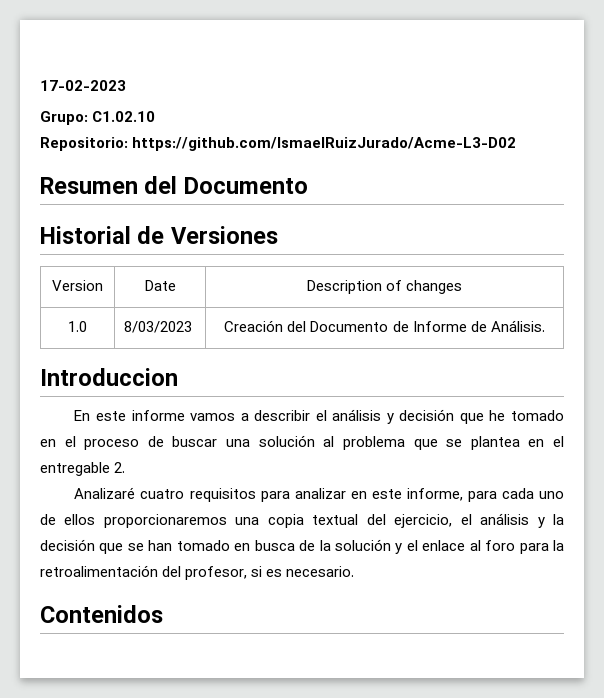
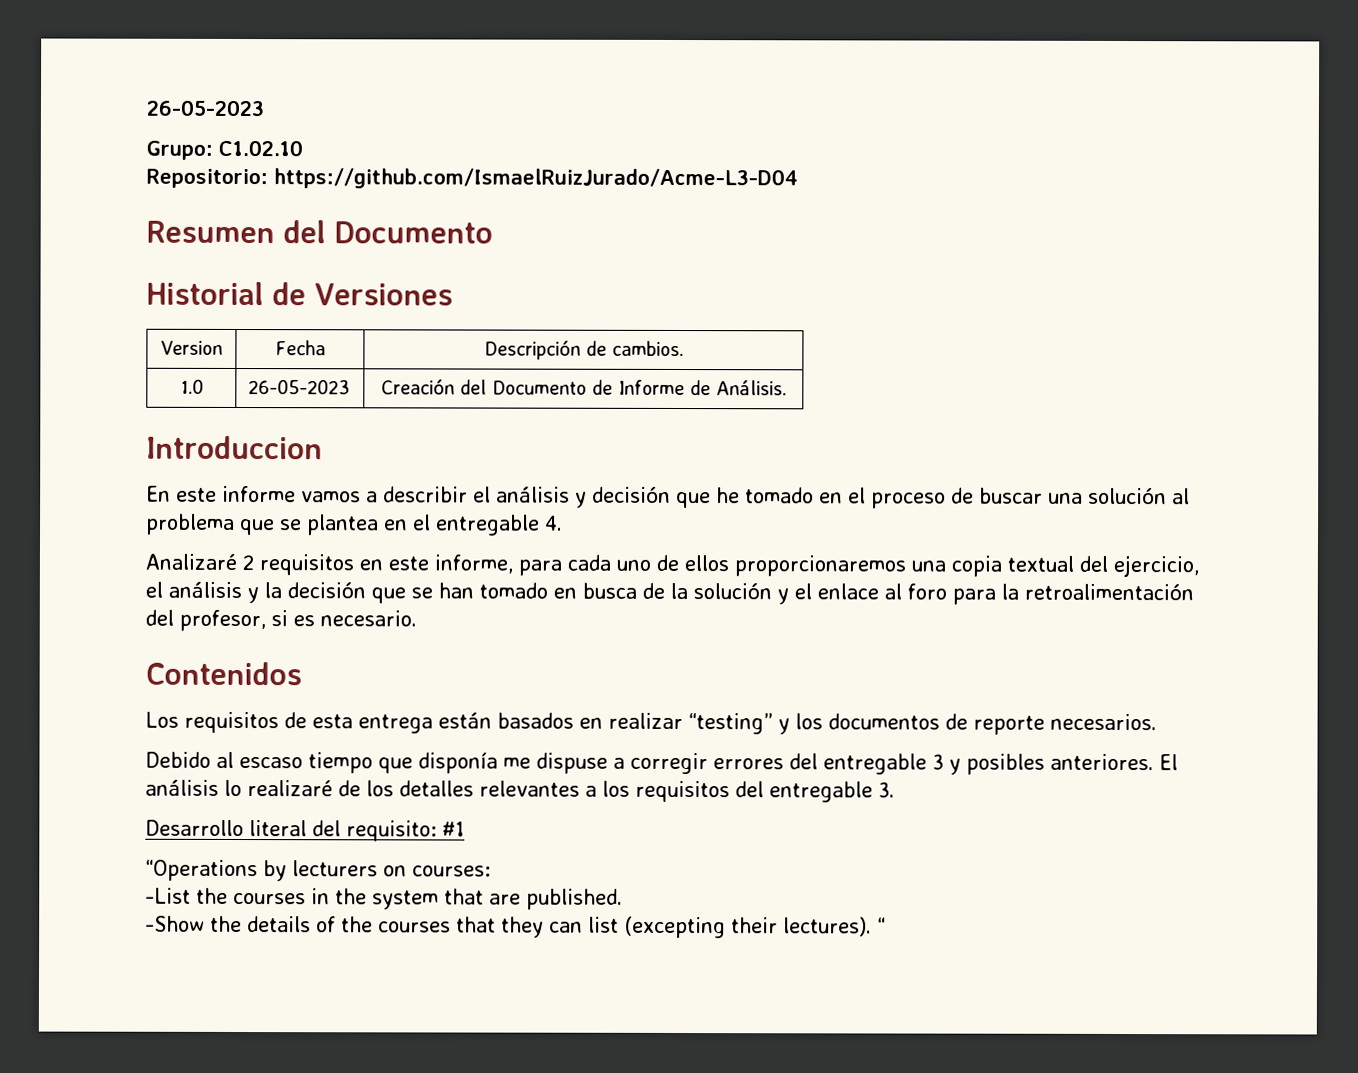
[40,80,126,91] 17-02-2023 -> [146,99,264,117] 26-05-2023
[132,137,517,151] https://github.com/IsmaelRuizJurado/Acme-L3-D02 -> [273,168,798,190] https://github.com/IsmaelRuizJurado/Acme-L3-D04
[144,280,176,291] [306,280,463,294] Date | Description of changes -> [274,340,326,356] [483,340,684,360] Fecha | Descripción de cambios.
[124,321,193,333] 8/03/2023 -> [248,379,351,395] 26-05-2023
[114,462,126,473] 2. -> [545,515,563,531] 4.
[140,488,346,502] cuatro requisitos para analizar -> [242,554,354,576] 2 requisitos
(163, 614) none -> [145,711,1157,735] [145,751,1178,775] [145,779,895,803] [145,819,465,842] [145,859,491,882] [145,887,623,910] [145,915,886,939] // Los requisitos de esta entrega están basados en realizar “testing” y los documentos de reporte necesarios. // Debido al escaso tiempo que disponía me dispuse a corregir errores del entregable 3 y posibles anteriores. El análisis lo realizaré de los detalles relevantes a los requisitos del entregable 3. // Desarrollo literal del requisito: #1 // “Operations by lecturers on courses: // -List the courses in the system that are published. // -Show the details of the courses that they can list (excepting their lectures). “

